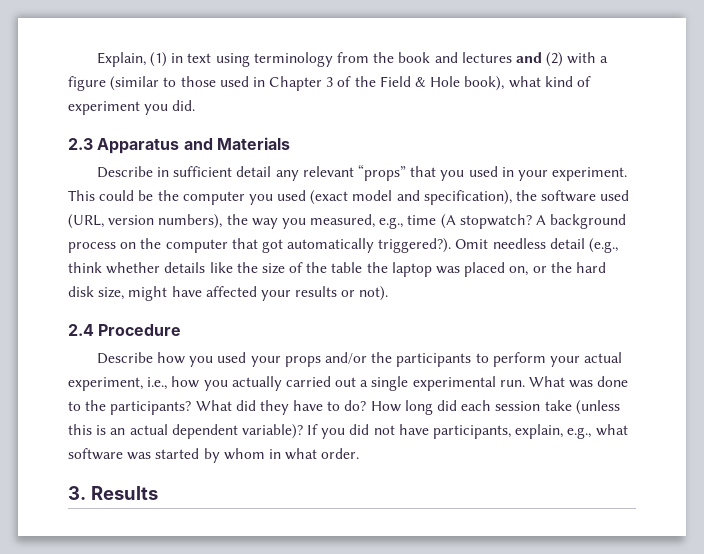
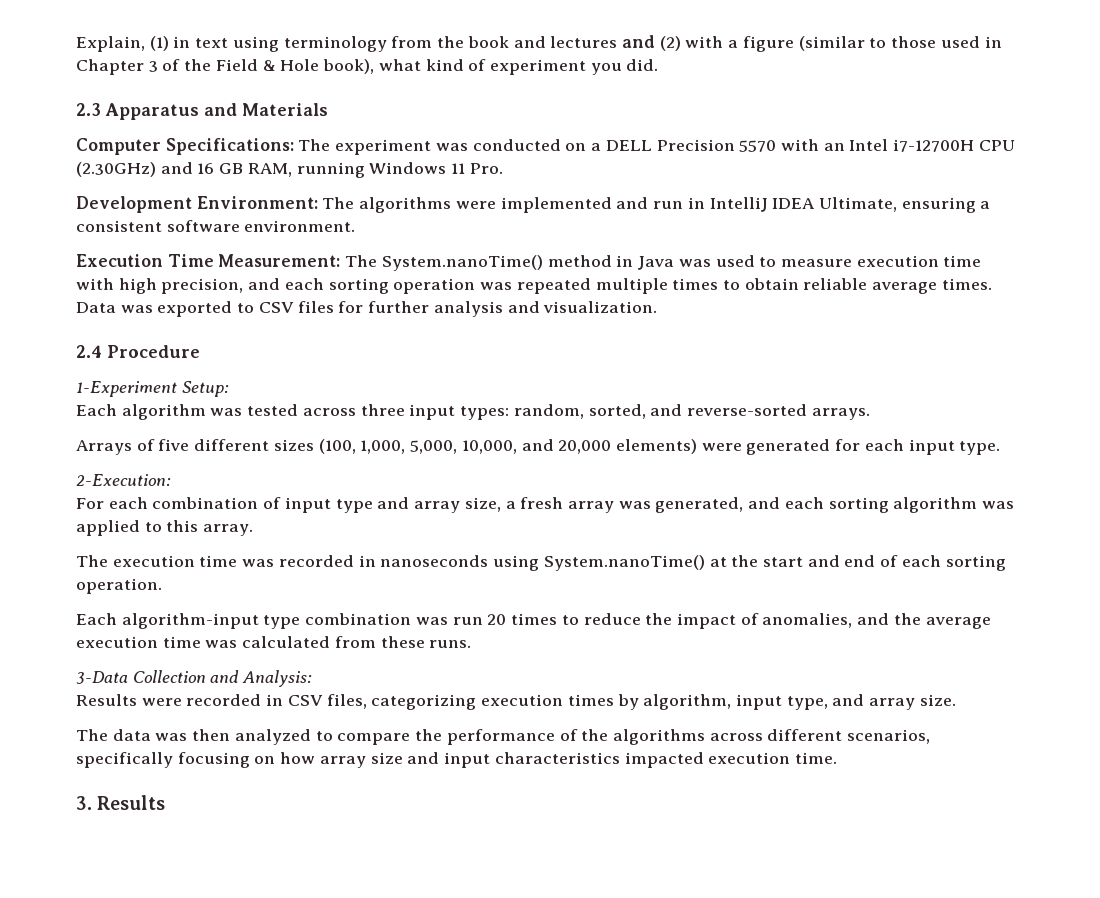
[96,164,628,181] [68,190,630,205] [68,214,627,229] [68,238,619,253] [68,262,606,277] [68,286,389,301] [68,324,182,336] [96,352,623,367] [68,376,629,391] [68,400,620,415] [68,424,628,439] [68,448,360,463] Describe in sufficient detail any relevant “props” that you used in your experiment. This could be the computer you used (exact model and specification), the software used (URL, version numbers), the way you measured, e.g., time (A stopwatch? A background process on the computer that got automatically triggered?). Omit needless detail (e.g., think whether details like the size of the table the laptop was placed on, or the hard disk size, might have affected your results or not). // 2.4 Procedure // Describe how you used your props and/or the participants to perform your actual experiment, i.e., how you actually carried out a single experimental run. What was done to the participants? What did they have to do? How long did each session take (unless this is an actual dependent variable)? If you did not have participants, explain, e.g., what software was started by whom in what order. -> [76,138,1015,155] [76,162,503,178] [76,196,991,213] [76,220,356,232] [76,254,982,271] [76,278,992,294] [76,301,658,317] [76,345,200,358] [76,381,229,397] [76,404,870,420] [76,439,1001,455] [76,474,171,486] [76,497,1015,513] [76,520,254,536] [76,555,1006,571] [76,578,162,594] [76,613,991,629] [76,636,472,648] [76,670,313,687] [76,694,956,710] [76,729,931,745] [76,752,837,768] Computer Specifications: The experiment was conducted on a DELL Precision 5570 with an Intel i7-12700H CPU (2.30GHz) and 16 GB RAM, running Windows 11 Pro. // Development Environment: The algorithms were implemented and run in IntelliJ IDEA Ultimate, ensuring a consistent software environment. // Execution Time Measurement: The System.nanoTime() method in Java was used to measure execution time with high precision, and each sorting operation was repeated multiple times to obtain reliable average times. Data was exported to CSV files for further analysis and visualization. // 2.4 Procedure // 1-Experiment Setup: // Each algorithm was tested across three input types: random, sorted, and reverse-sorted arrays. // Arrays of five different sizes (100, 1,000, 5,000, 10,000, and 20,000 elements) were generated for each input type. // 2-Execution: // For each combination of input type and array size, a fresh array was generated, and each sorting algorithm was applied to this array. // The execution time was recorded in nanoseconds using System.nanoTime() at the start and end of each sorting operation. // Each algorithm-input type combination was run 20 times to reduce the impact of anomalies, and the average execution time was calculated from these runs. // 3-Data Collection and Analysis: // Results were recorded in CSV files, categorizing execution times by algorithm, input type, and array size. // The data was then analyzed to compare the performance of the algorithms across different scenarios, specifically focusing on how array size and input characteristics impacted execution time.

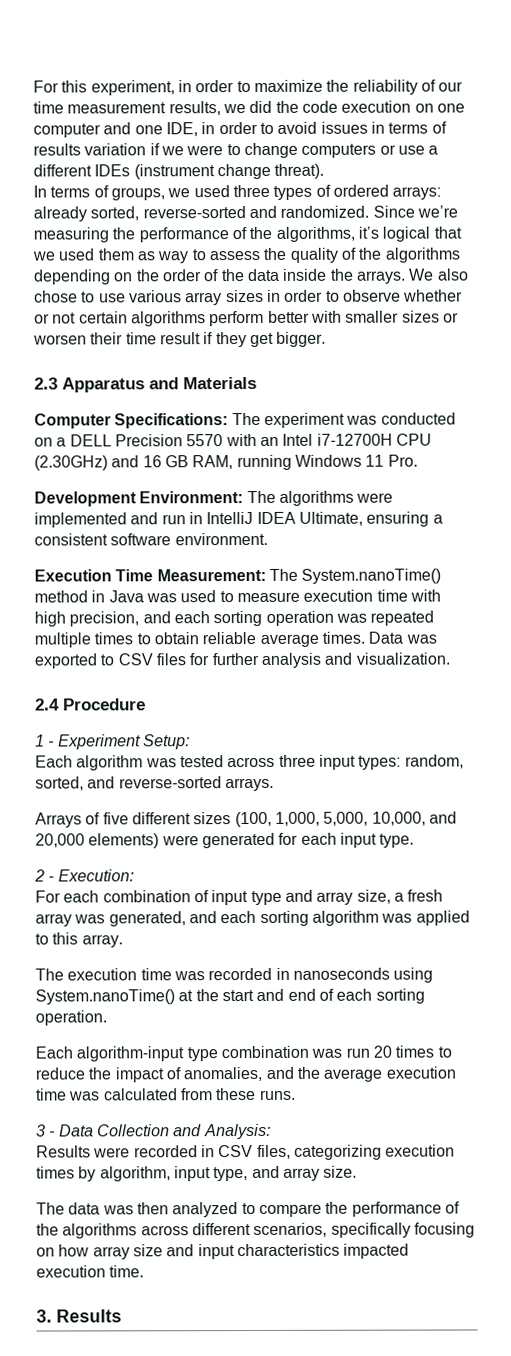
[76,35,1002,52] [76,59,659,75] Explain, (1) in text using terminology from the book and lectures and (2) with a figure (similar to those used in Chapter 3 of the Field & Hole book), what kind of experiment you did. -> [33,79,464,96] [33,100,465,116] [33,121,447,138] [33,142,439,159] [33,163,325,180] [33,184,442,201] [33,205,458,222] [33,226,462,243] [32,247,460,264] [34,268,469,285] [34,289,464,306] [34,310,459,327] [33,331,327,348] For this experiment, in order to maximize the reliability of our time measurement results, we did the code execution on one computer and one IDE, in order to avoid issues in terms of results variation if we were to change computers or use a different IDEs (instrument change threat). // In terms of groups, we used three types of ordered arrays: already sorted, reverse-sorted and randomized. Since we’re measuring the performance of the algorithms, it’s logical that we used them as way to assess the quality of the algorithms depending on the order of the data inside the arrays. We also chose to use various array sizes in order to observe whether or not certain algorithms perform better with smaller sizes or worsen their time result if they get bigger.
[76,381,177,397] 1-Experiment -> [35,734,141,750] 1 - Experiment
[76,474,171,486] 2-Execution: -> [34,869,134,882] 2 - Execution:
[76,671,128,684] 3-Data -> [36,1124,94,1137] 3 - Data

